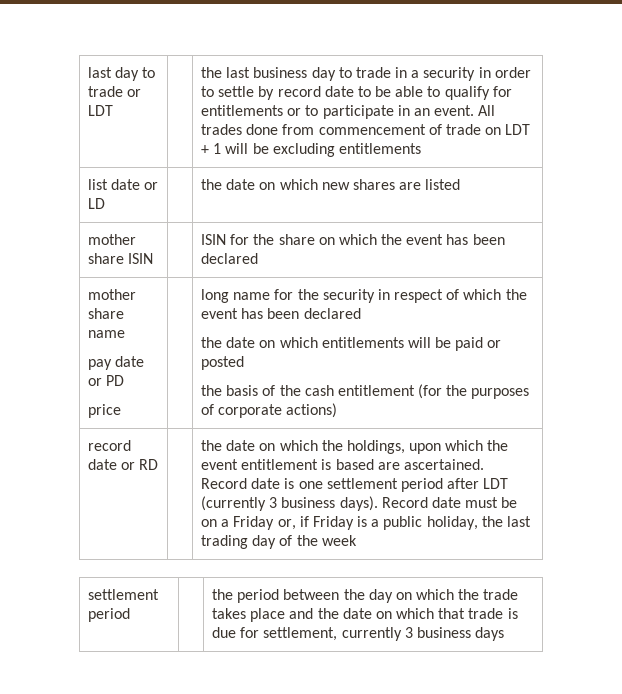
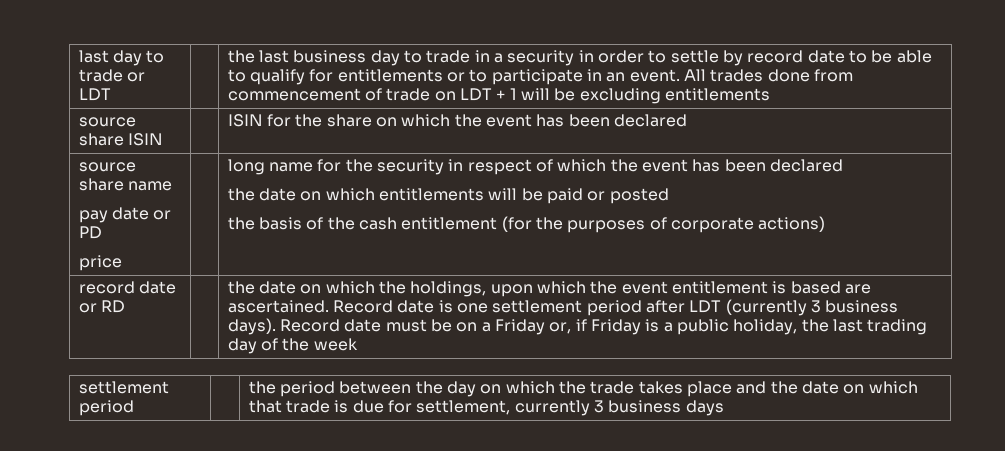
[88,179,159,190] [88,198,106,209] [201,179,461,190] [88,234,137,245] list date or LD | | the date on which new shares are listed // mother -> [78,117,136,127] source
[88,289,137,300] mother -> [78,162,136,172] source

